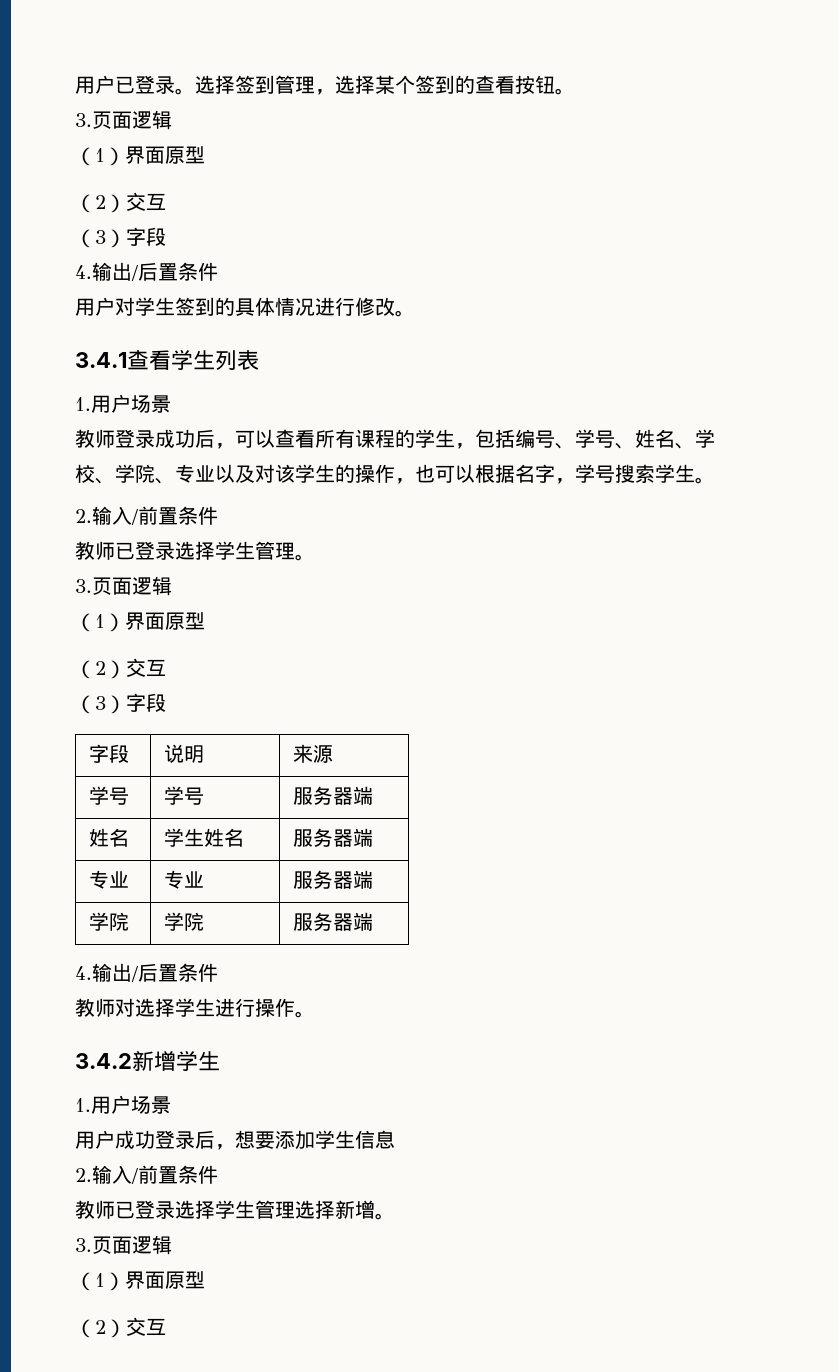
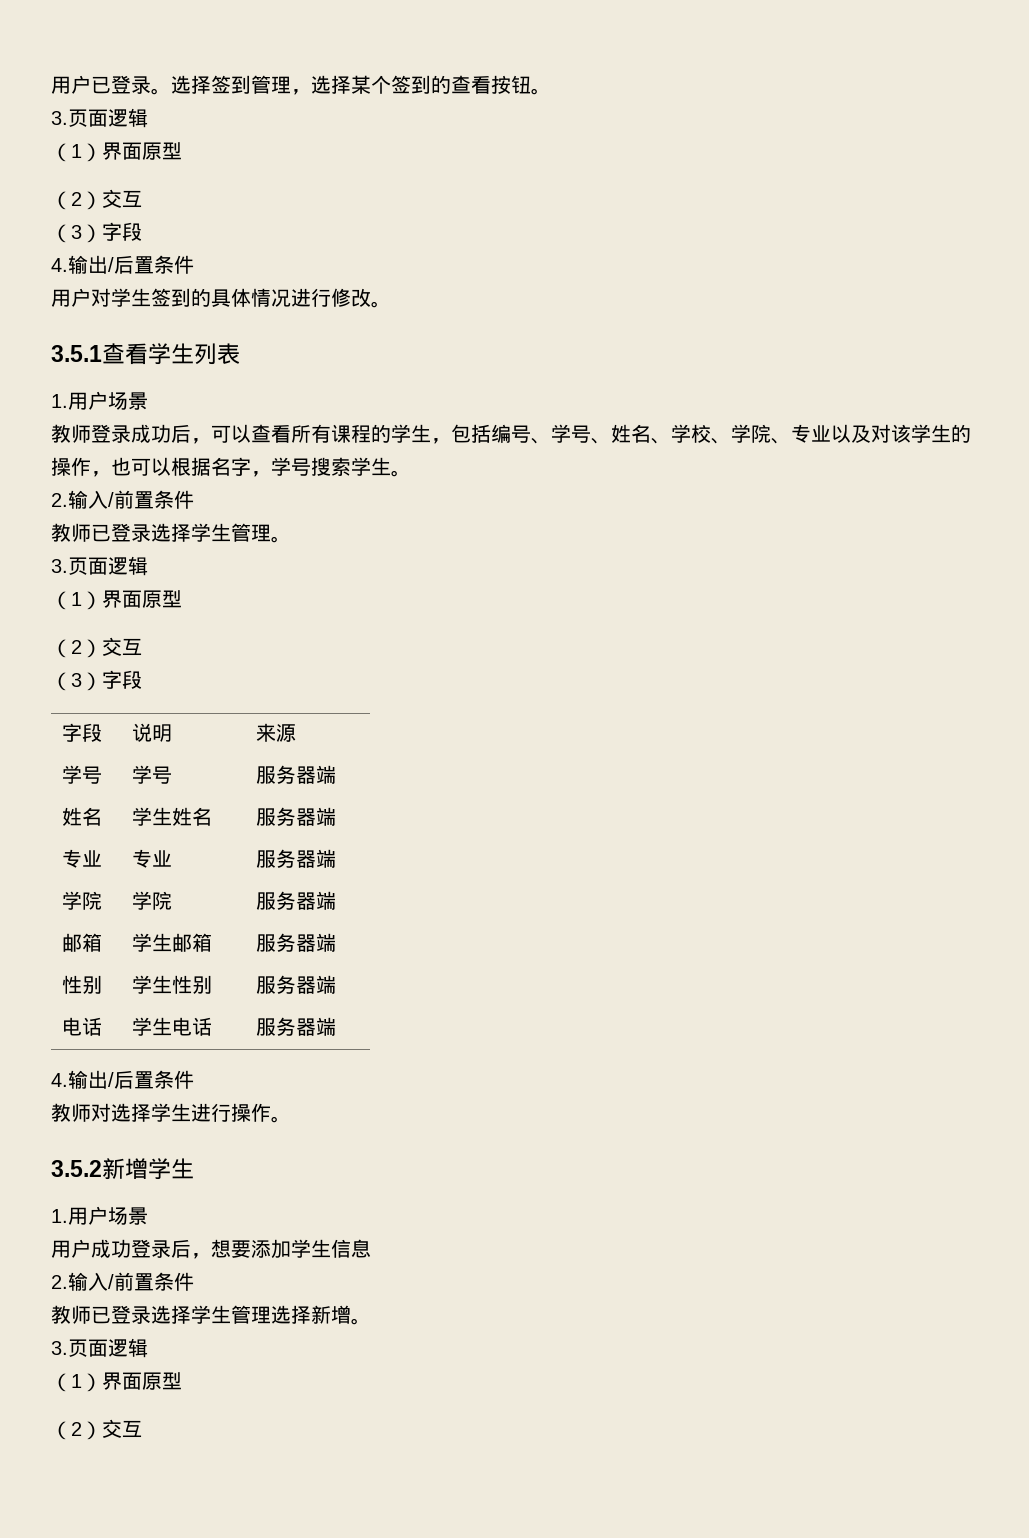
[75,352,127,368] 3.4.1 -> [51,345,102,362] 3.5.1
(373, 921) none -> [62,933,103,952] [132,933,213,952] [256,933,337,952] [62,975,103,994] [132,975,213,994] [256,975,337,994] [62,1017,103,1036] [132,1017,213,1036] [256,1017,337,1036] // 邮箱 | 学生邮箱 | 服务器端 // 性别 | 学生性别 | 服务器端 // 电话 | 学生电话 | 服务器端
[75,1053,132,1069] 3.4.2 -> [51,1160,102,1177] 3.5.2

